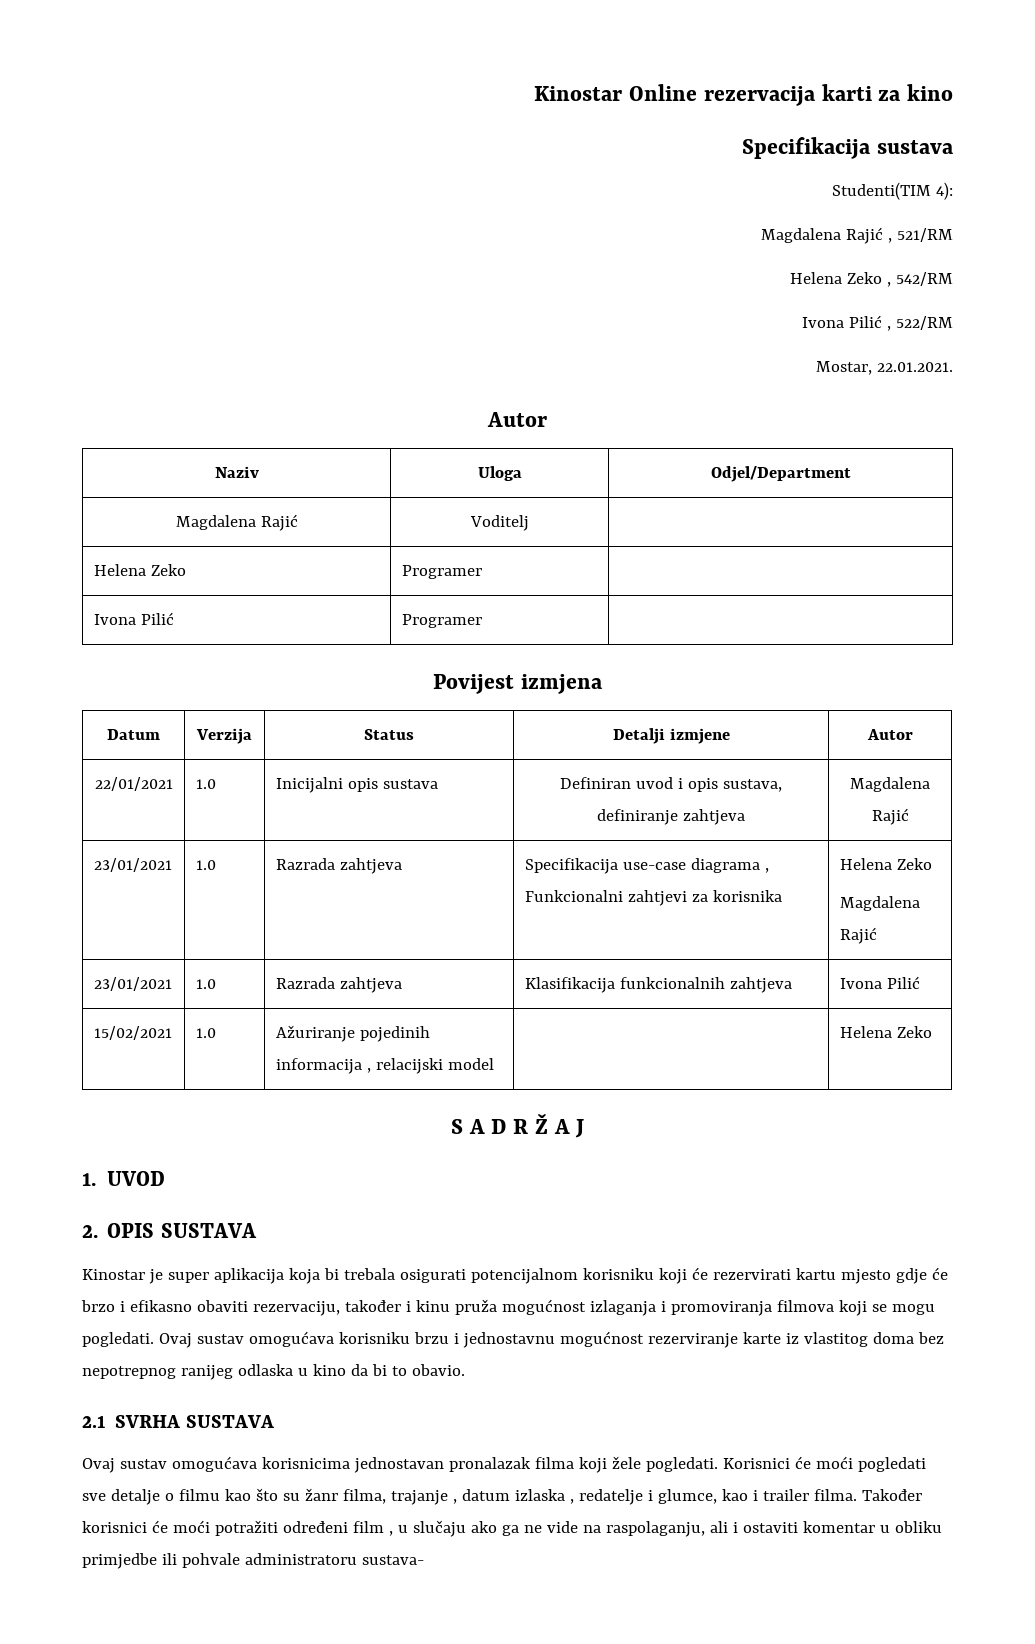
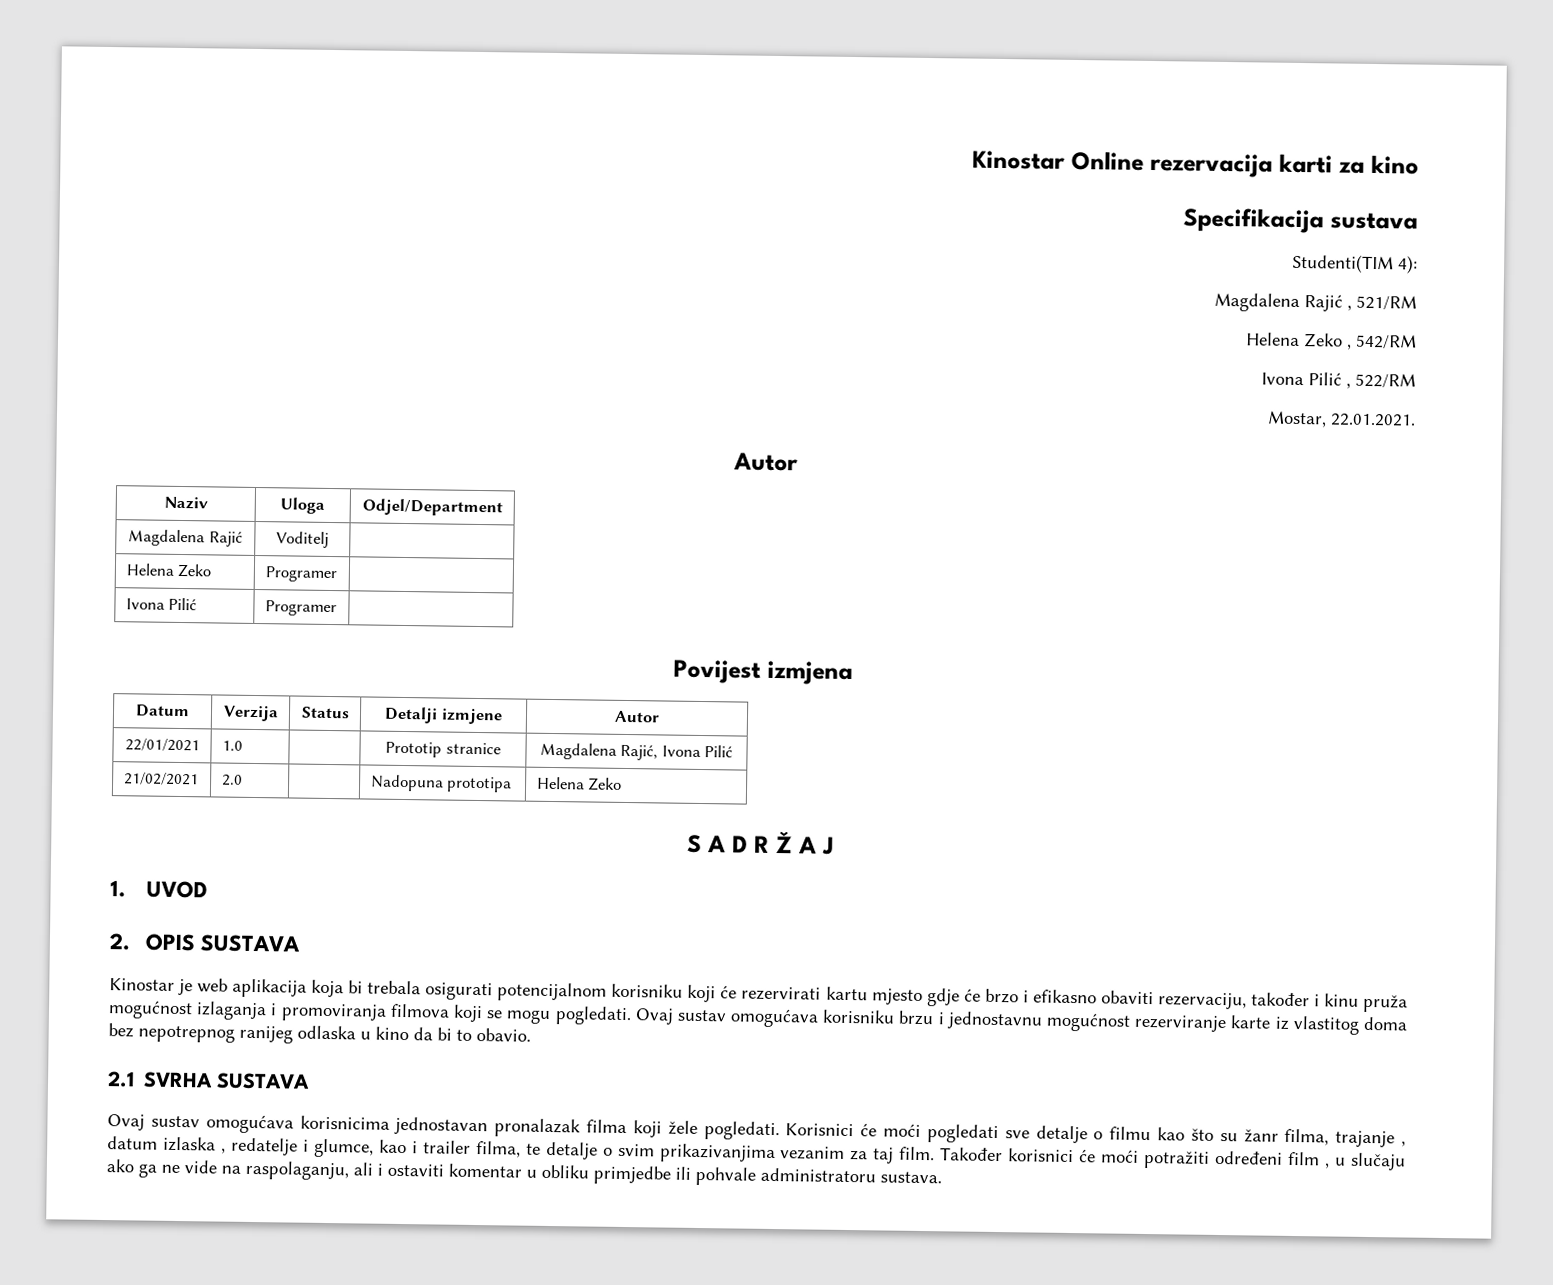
[275,777,438,793] [560,777,782,792] [597,809,745,825] [850,777,930,792] [871,808,909,825] [93,858,172,872] [195,860,216,870] [275,858,402,874] [524,858,769,874] [524,890,782,906] [839,858,932,870] [839,896,920,911] [839,927,877,944] [93,977,172,991] [195,979,216,989] [275,977,402,993] [524,977,792,993] [839,976,920,989] [93,1026,172,1040] [195,1028,216,1038] [275,1025,430,1042] [275,1058,494,1074] Inicijalni opis sustava | Definiran uvod i opis sustava, definiranje zahtjeva | Magdalena Rajić // 23/01/2021 | 1.0 | Razrada zahtjeva | Specifikacija use-case diagrama , Funkcionalni zahtjevi za korisnika | Helena Zeko // Magdalena Rajić // 23/01/2021 | 1.0 | Razrada zahtjeva | Klasifikacija funkcionalnih zahtjeva | Ivona Pilić // 15/02/2021 | 1.0 | Ažuriranje pojedinih informacija , relacijski model | -> [385,741,501,758] [539,742,734,761] [123,772,199,786] [221,774,243,786] [369,774,513,793] | Prototip stranice | Magdalena Rajić, Ivona Pilić // 21/02/2021 | 2.0 | | Nadopuna prototipa
[167,1272,209,1283] super -> [197,978,229,993] web
[813,1489,857,1501] filma. -> [475,1140,936,1164] filma, te detalje o svim prikazivanjima vezanim za taj film.
[361,1555,424,1565] sustava- -> [880,1171,942,1184] sustava.

